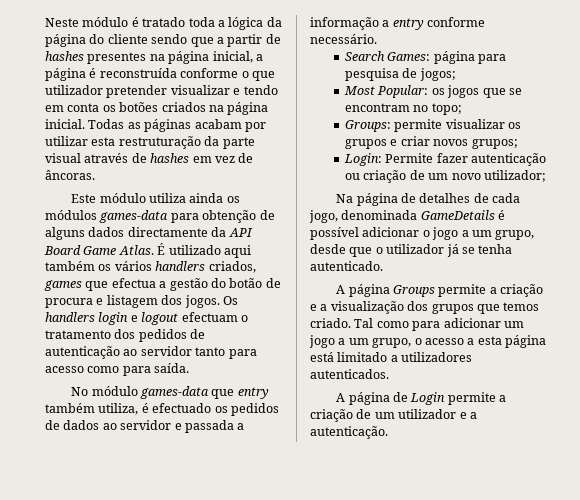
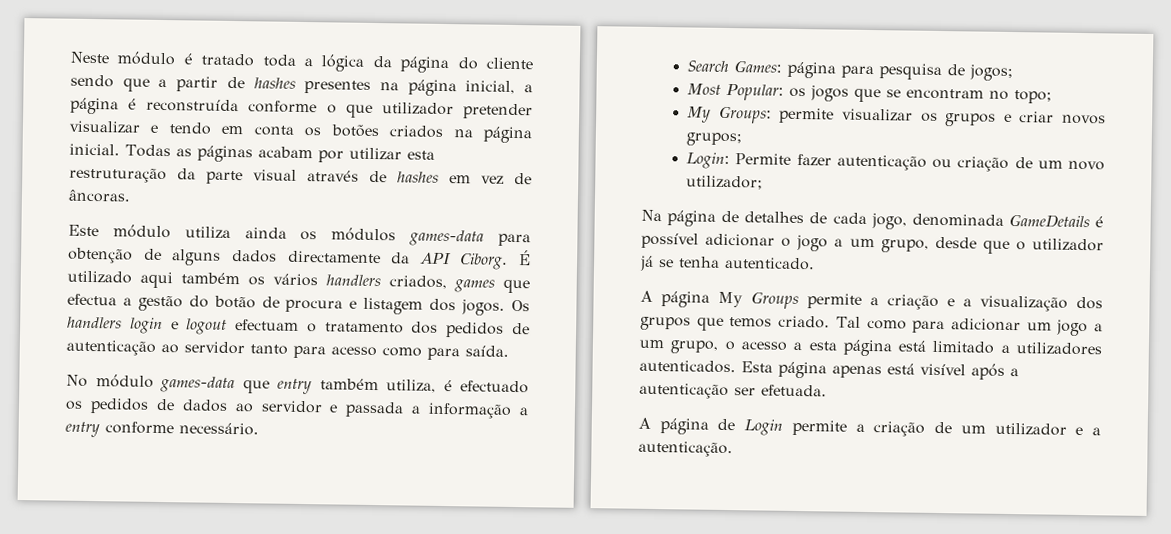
[44,245,154,255] Board Game Atlas. -> [459,253,509,270] Ciborg.
(462, 109) none -> [687,106,712,123] My
(390, 290) none -> [718,291,743,308] My
(389, 374) none -> [741,361,1019,380] [639,382,827,400] Esta página apenas está visível após a autenticação ser efetuada.

